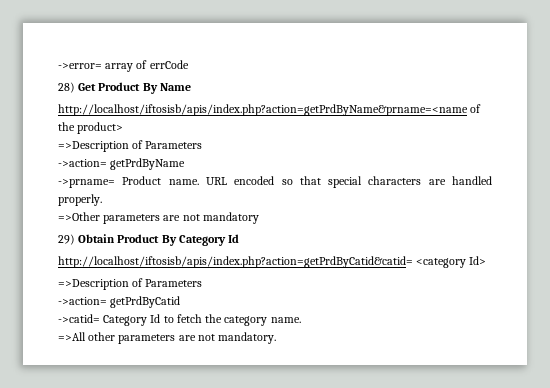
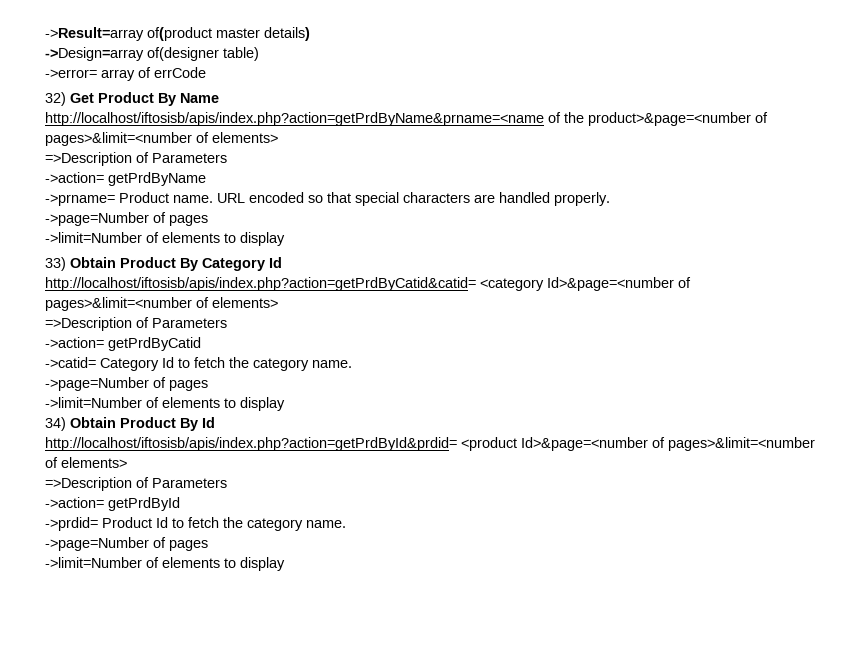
(58, 66) none -> [45,27,310,41] [45,47,259,61] ->Result=array of(product master details) // ->Design=array of(designer table) //
[58,82,75,93] 28) -> [45,92,66,106] 32)
[77,122,124,134] product> -> [588,112,768,126] [45,132,278,146] product>&page=<number of pages>&limit=<number of elements>
[58,212,259,224] [58,234,75,245] =>Other parameters are not mandatory // 29) -> [45,212,208,226] [45,232,285,246] [45,257,66,271] ->page=Number of pages // ->limit=Number of elements to display // 33)
[469,256,487,265] Id> -> [547,277,691,291] [45,297,278,311] Id>&page=<number of pages>&limit=<number of elements>
[58,332,277,344] =>All other parameters are not mandatory. -> [45,377,208,391] [45,397,285,411] [45,417,215,431] [45,437,815,451] [45,457,127,468] [45,477,227,491] [45,497,180,511] [45,517,346,531] [45,537,208,551] [45,557,285,571] ->page=Number of pages // ->limit=Number of elements to display // 34) Obtain Product By Id // http://localhost/iftosisb/apis/index.php?action=getPrdById&prdid= <product Id>&page=<number of pages>&limit=<number of elements> // =>Description of Parameters // ->action= getPrdById // ->prdid= Product Id to fetch the category name. // ->page=Number of pages // ->limit=Number of elements to display

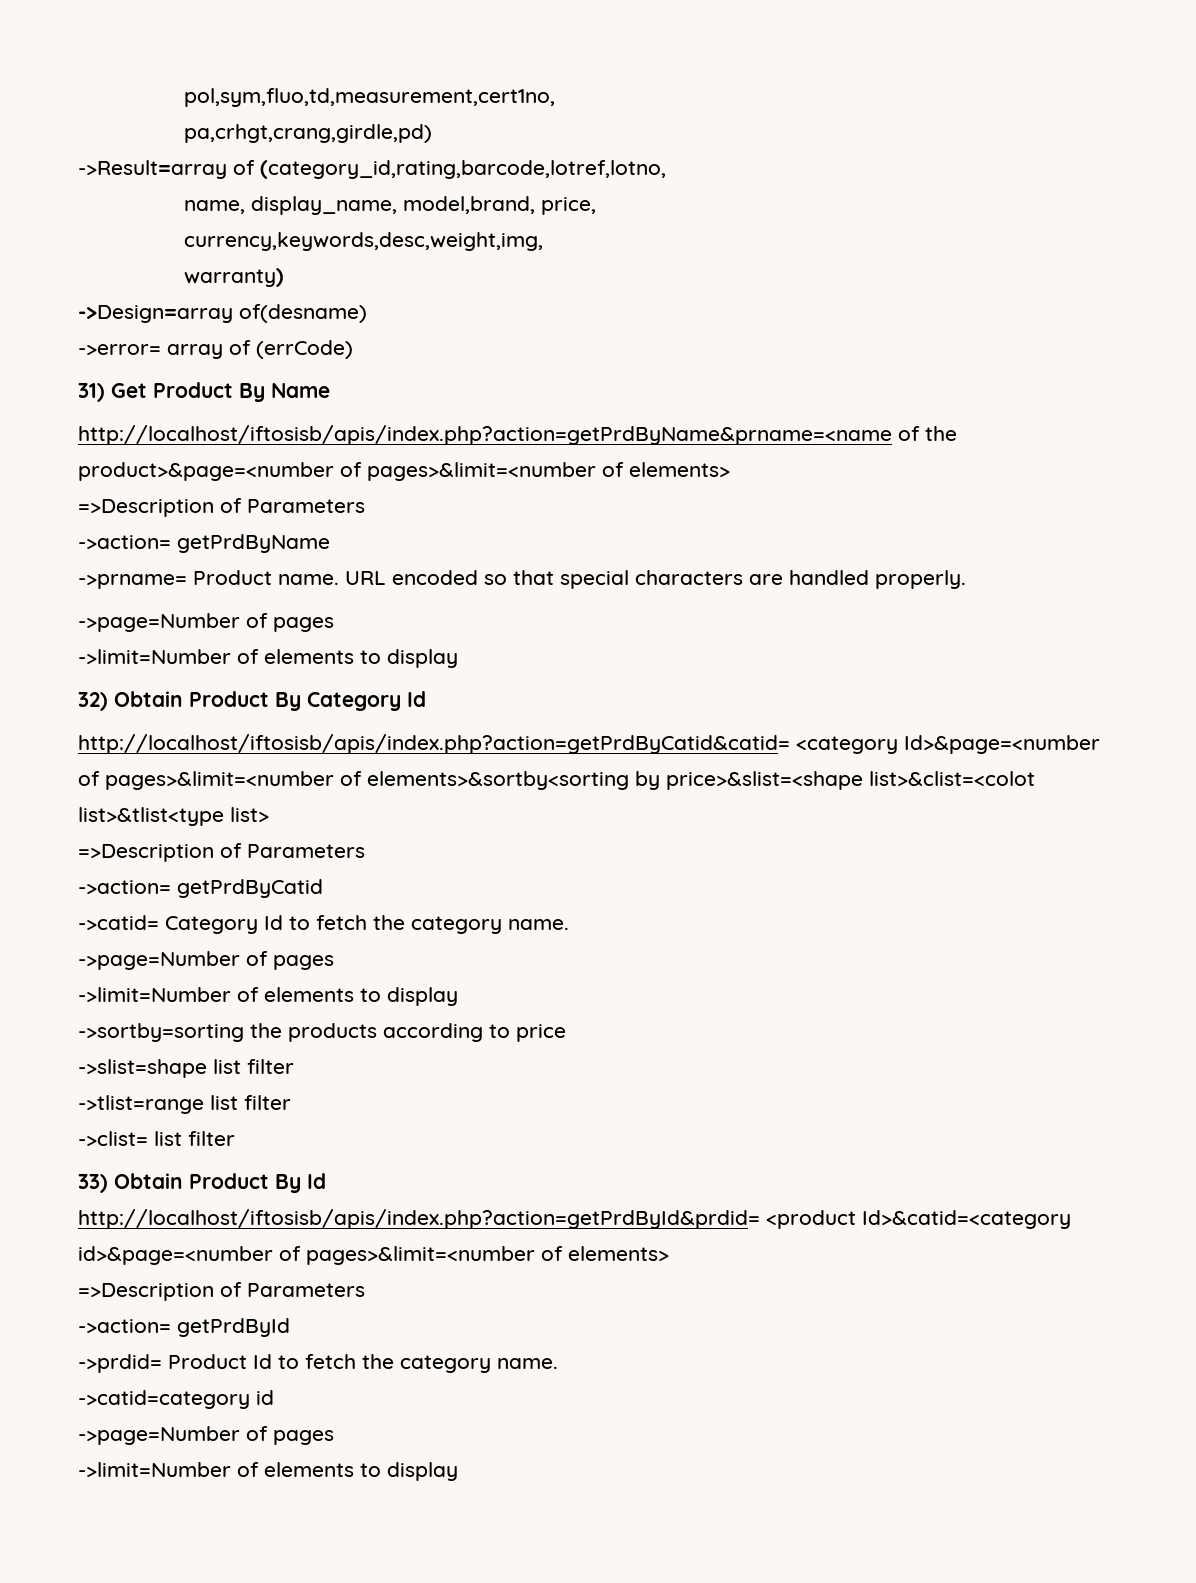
[45,27,310,41] ->Result=array of(product master details) -> [183,88,555,107] [183,124,432,143] [78,160,666,179] [183,196,596,215] [183,232,543,251] [183,268,284,287] pol,sym,fluo,td,measurement,cert1no, // pa,crhgt,crang,girdle,pd) // ->Result=array of (category_id,rating,barcode,lotref,lotno, // name, display_name, model,brand, price, // currency,keywords,desc,weight,img, // warranty)
[147,47,259,61] of(designer table) -> [239,304,367,323] of(desname)
[154,67,206,78] [45,92,66,106] errCode // 32) -> [256,340,353,359] [78,383,105,402] (errCode) // 31)
[45,257,66,271] 33) -> [78,692,108,711] 32)
[212,297,278,308] elements> -> [367,771,1035,790] [78,807,269,826] elements>&sortby<sorting by price>&slist=<shape list>&clist=<colot list>&tlist<type list>
[45,417,66,431] 34) -> [78,1023,566,1042] [78,1059,294,1078] [78,1095,291,1114] [78,1131,235,1146] [78,1174,108,1193] ->sortby=sorting the products according to price // ->slist=shape list filter // ->tlist=range list filter // ->clist= list filter // 33)
[521,437,648,451] Id>&page=<number -> [862,1210,1071,1229] [78,1246,273,1265] Id>&catid=<category id>&page=<number
(346, 524) none -> [78,1390,274,1409] // ->catid=category id

